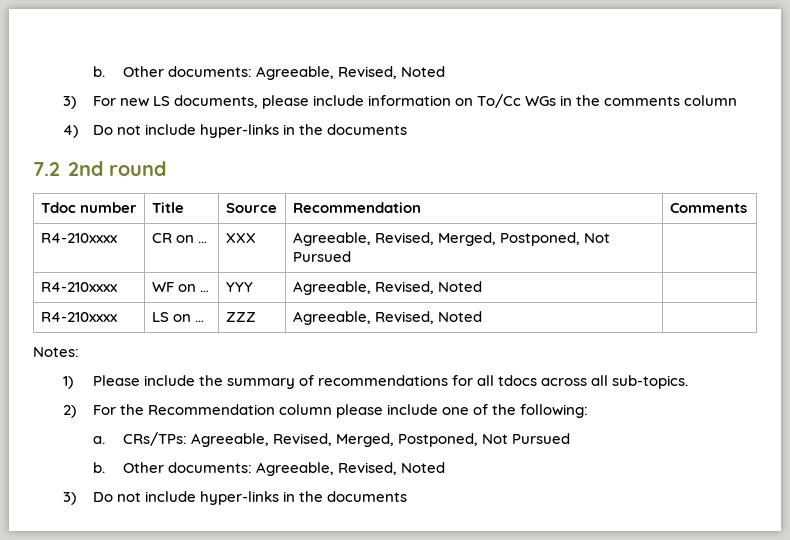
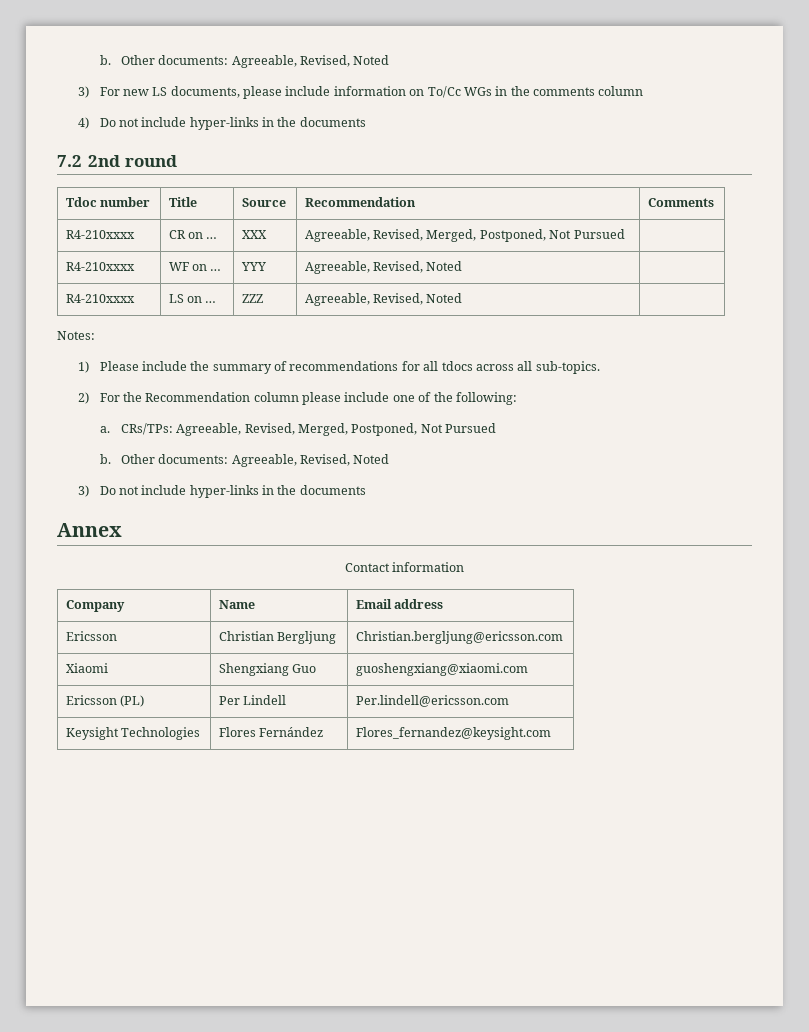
(407, 496) none -> [57,523,122,537] [344,562,465,572] [65,600,125,612] [218,600,255,609] [355,599,444,609] [65,631,117,641] [218,631,337,644] [355,631,563,644] [65,663,108,673] [218,663,317,676] [355,663,528,676] [65,695,145,707] [218,695,287,705] [355,695,509,707] [65,727,201,740] [218,727,324,737] [355,727,551,740] // Annex // Contact information // Company | Name | Email address // Ericsson | Christian Bergljung | Christian.bergljung@ericsson.com // Xiaomi | Shengxiang Guo | guoshengxiang@xiaomi.com // Ericsson (PL) | Per Lindell | Per.lindell@ericsson.com // Keysight Technologies | Flores Fernández | Flores_fernandez@keysight.com

